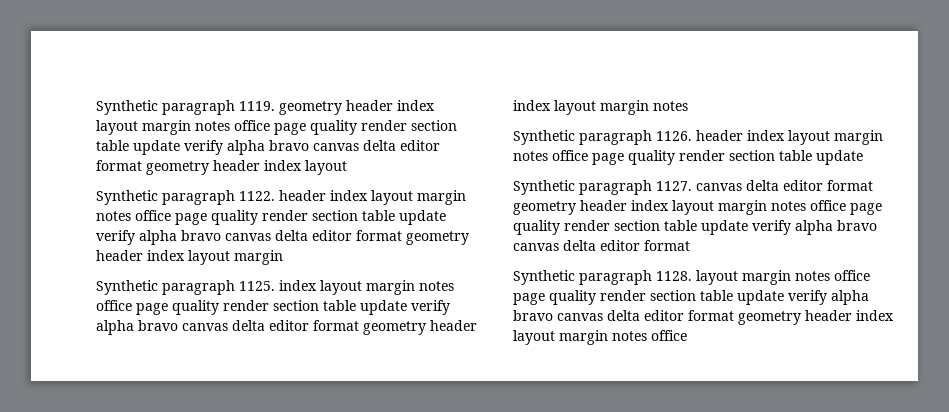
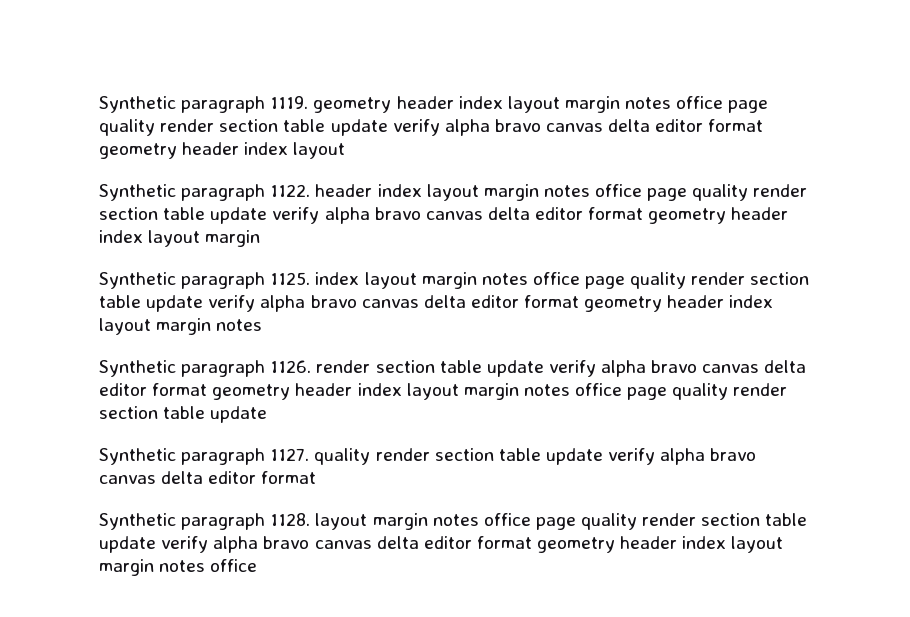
(692, 136) none -> [316,360,807,377] [99,383,291,400] render section table update verify alpha bravo canvas delta editor format geometry
[696,180,873,191] [513,200,882,215] canvas delta editor format geometry header index layout margin notes office page -> (310, 454) none

